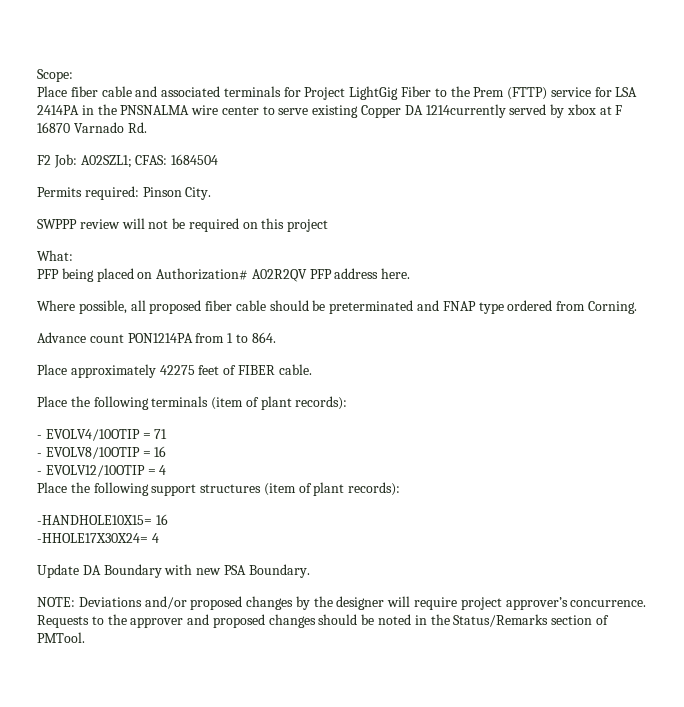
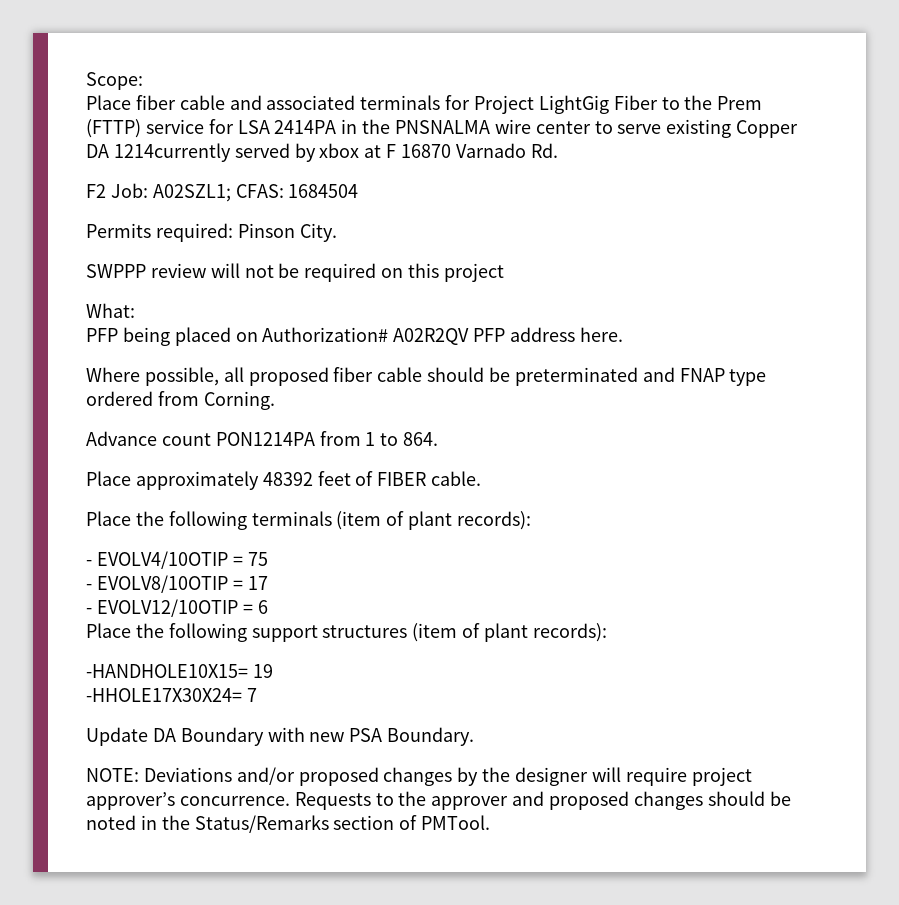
[159,365,195,375] 42275 -> [262,472,313,486] 48392
[154,429,168,439] 71 -> [247,552,268,566] 75
[154,446,167,457] 16 -> [247,576,268,590] 17
[159,465,167,475] 4 -> [257,600,268,614] 6
[155,514,168,525] 16 -> [252,664,273,678] 19
[151,533,159,543] 4 -> [246,688,257,702] 7

